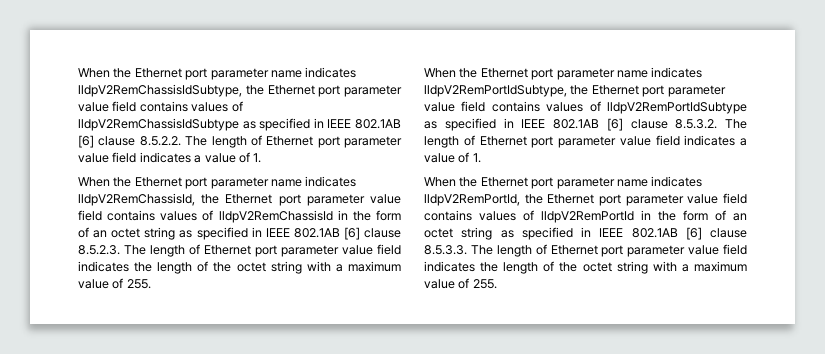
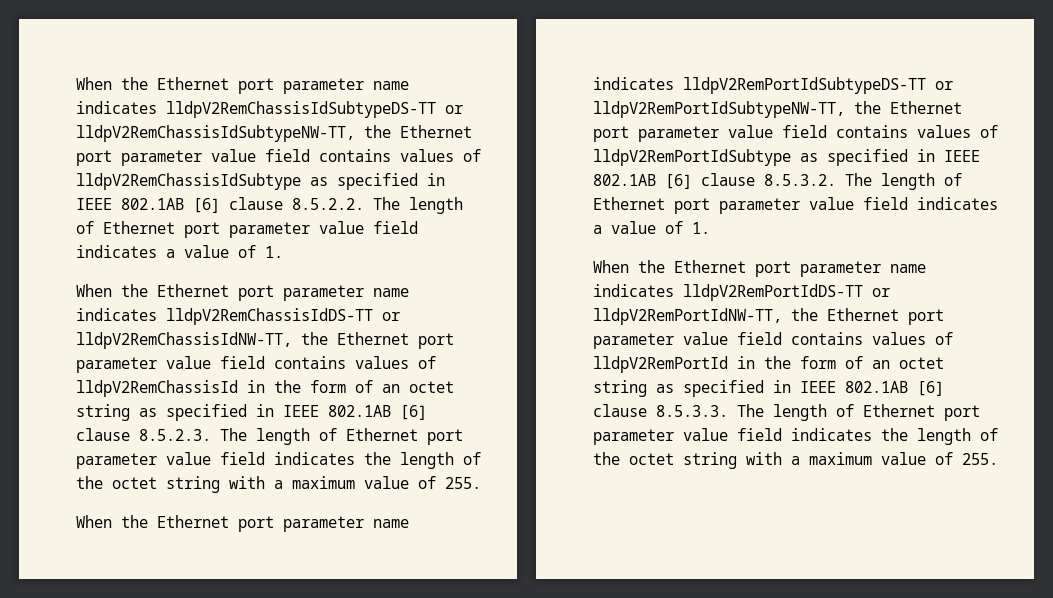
[78,67,357,80] [78,84,242,97] When the Ethernet port parameter name indicates lldpV2RemChassisIdSubtype, -> [76,77,409,94] [76,101,463,118] [76,125,355,142] When the Ethernet port parameter name indicates lldpV2RemChassisIdSubtypeDS-TT or lldpV2RemChassisIdSubtypeNW-TT,
[78,193,195,206] lldpV2RemChassisId, -> [166,308,400,325] [76,332,292,349] lldpV2RemChassisIdDS-TT or lldpV2RemChassisIdNW-TT,
[424,85,567,97] lldpV2RemPortIdSubtype, -> [683,77,953,94] [593,101,845,118] lldpV2RemPortIdSubtypeDS-TT or lldpV2RemPortIdSubtypeNW-TT,
[424,194,520,206] lldpV2RemPortId, -> [683,284,890,301] [593,308,782,325] lldpV2RemPortIdDS-TT or lldpV2RemPortIdNW-TT,

